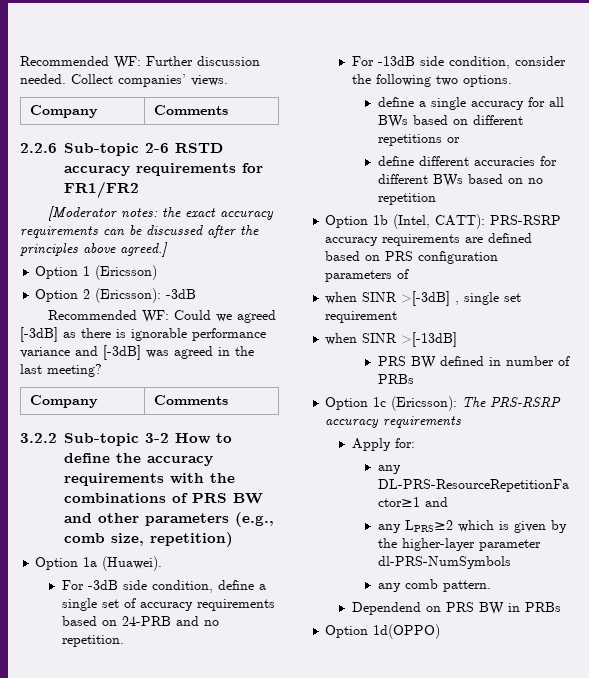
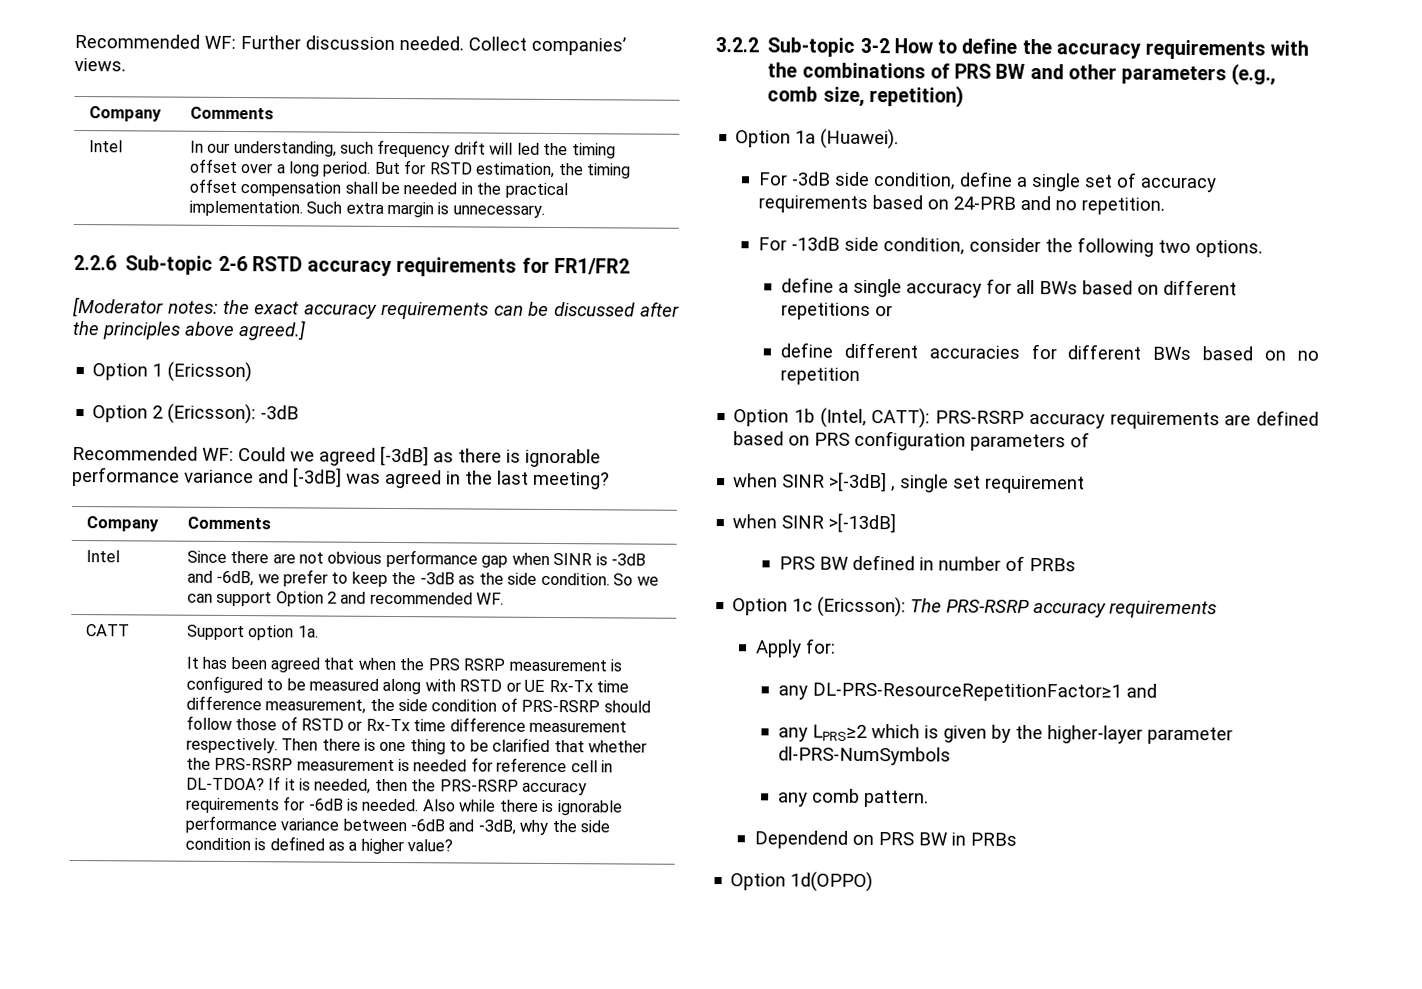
(229, 110) none -> [88,140,123,153] [189,139,616,159] [189,158,632,179] [188,178,568,199] [188,200,545,218] // Intel | In our understanding, such frequency drift will led the timing offset over a long period. But for RSTD estimation, the timing offset compensation shall be needed in the practical implementation. Such extra margin is unnecessary.
(229, 400) none -> [85,550,120,563] [186,549,647,568] [186,569,659,587] [186,591,505,607] [85,624,130,637] [186,624,319,641] [185,656,623,673] [185,675,630,695] [185,695,651,714] [185,715,628,733] [185,737,648,755] [185,757,614,773] [185,776,588,796] [184,796,623,816] [184,815,611,835] [184,836,454,855] // Intel | Since there are not obvious performance gap when SINR is -3dB and -6dB, we prefer to keep the -3dB as the side condition. So we can support Option 2 and recommended WF. // CATT | Support option 1a. // It has been agreed that when the PRS RSRP measurement is configured to be measured along with RSTD or UE Rx-Tx time difference measurement, the side condition of PRS-RSRP should follow those of RSTD or Rx-Tx time difference measurement respectively. Then there is one thing to be clarified that whether the PRS-RSRP measurement is needed for reference cell in DL-TDOA? If it is needed, then the PRS-RSRP accuracy requirements for -6dB is needed. Also while there is ignorable performance variance between -6dB and -3dB, why the side condition is defined as a higher value?

